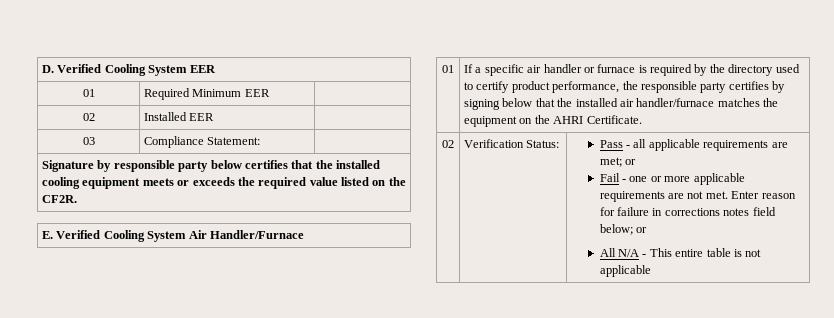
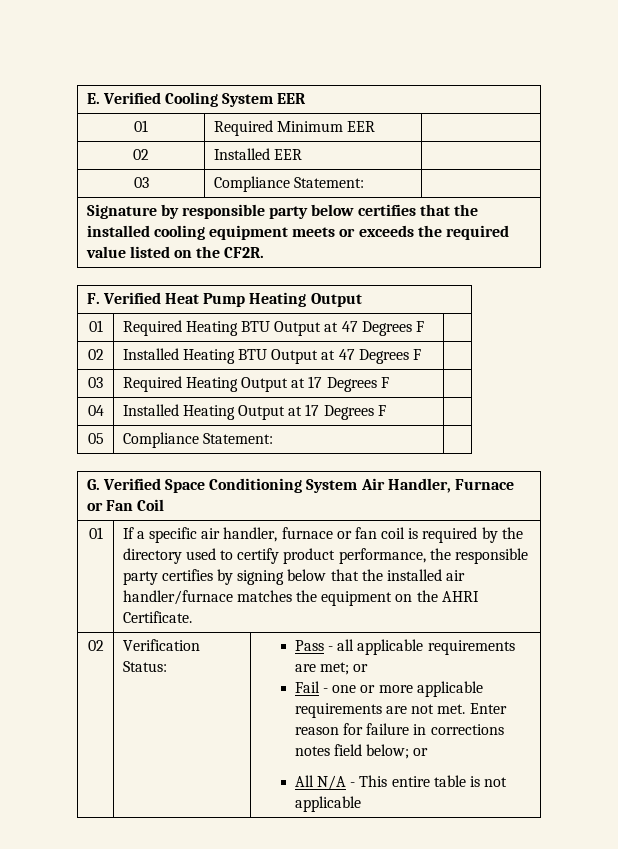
[42,65,55,73] D. -> [86,93,100,104] E.
[42,230,304,242] E. Verified Cooling System Air Handler/Furnace -> [86,292,362,307] [88,320,103,332] [122,320,424,336] [87,349,104,360] [122,348,421,364] [88,377,103,388] [122,376,389,392] [87,405,104,416] [122,404,386,420] [87,433,104,444] [122,432,273,448] [86,478,514,493] [86,499,164,511] F. Verified Heat Pump Heating Output // 01 | Required Heating BTU Output at 47 Degrees F | // 02 | Installed Heating BTU Output at 47 Degrees F | // 03 | Required Heating Output at 17 Degrees F | // 04 | Installed Heating Output at 17 Degrees F | // 05 | Compliance Statement: | // G. Verified Space Conditioning System Air Handler, Furnace or Fan Coil
[543,64,636,73] handler or furnace -> [223,527,406,542] handler, furnace or fan coil

